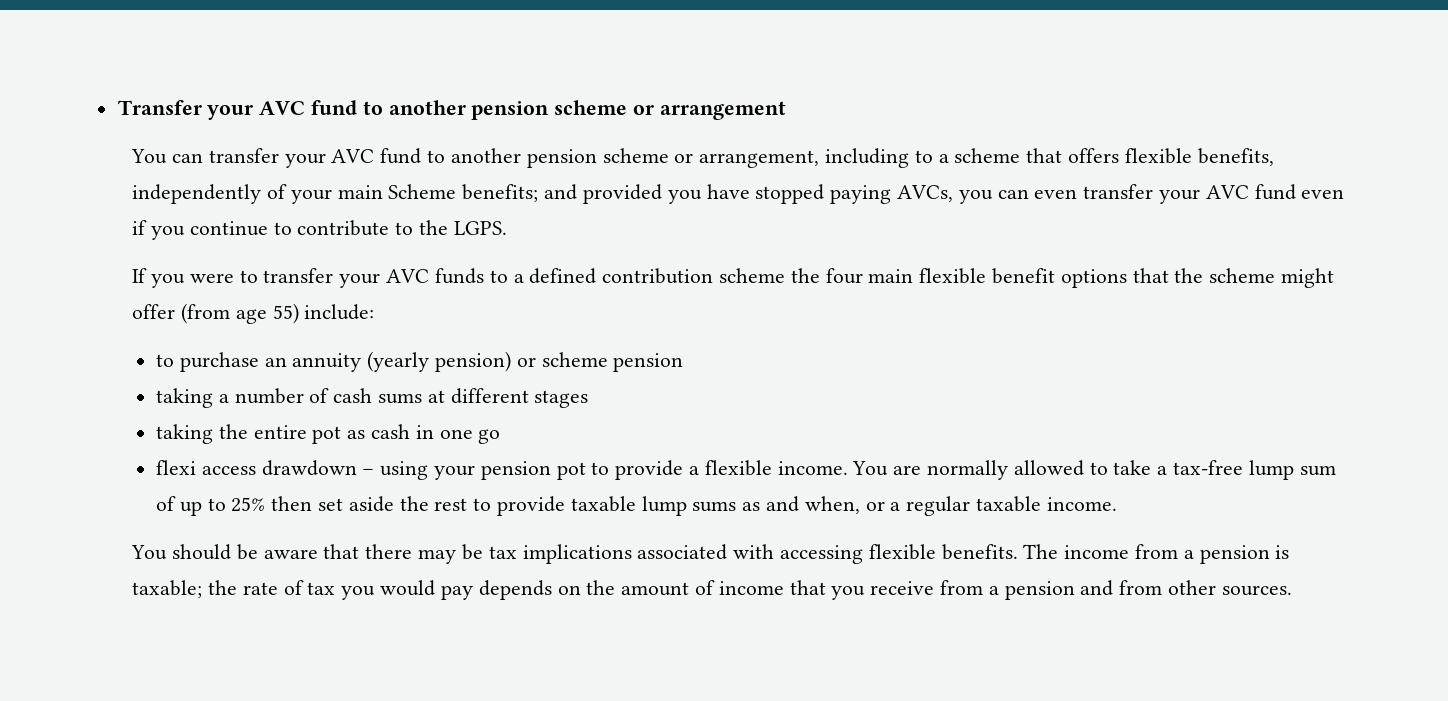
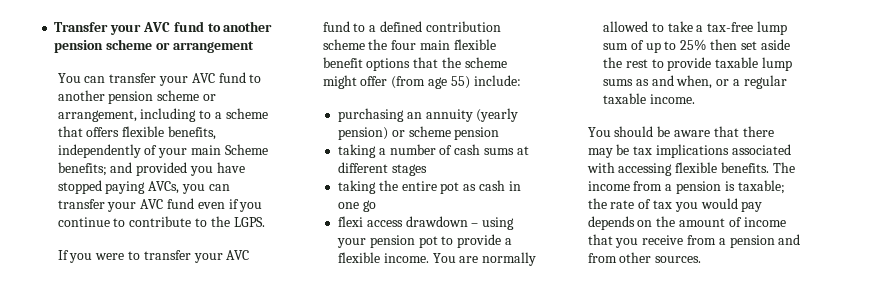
[1034,189,1078,199] even -> (230, 187) none
[434,268,484,284] funds -> [322,21,350,32] fund
[155,352,259,372] to purchase -> [338,108,405,122] purchasing

